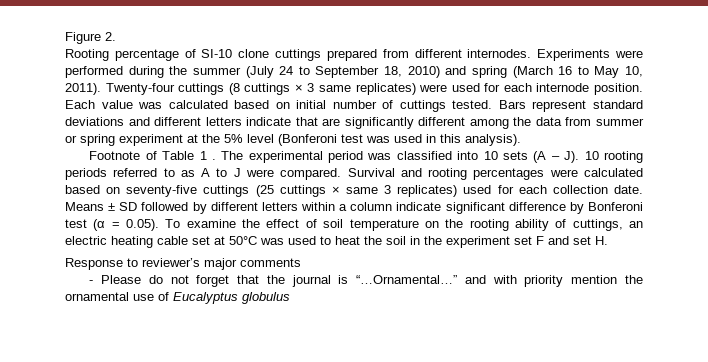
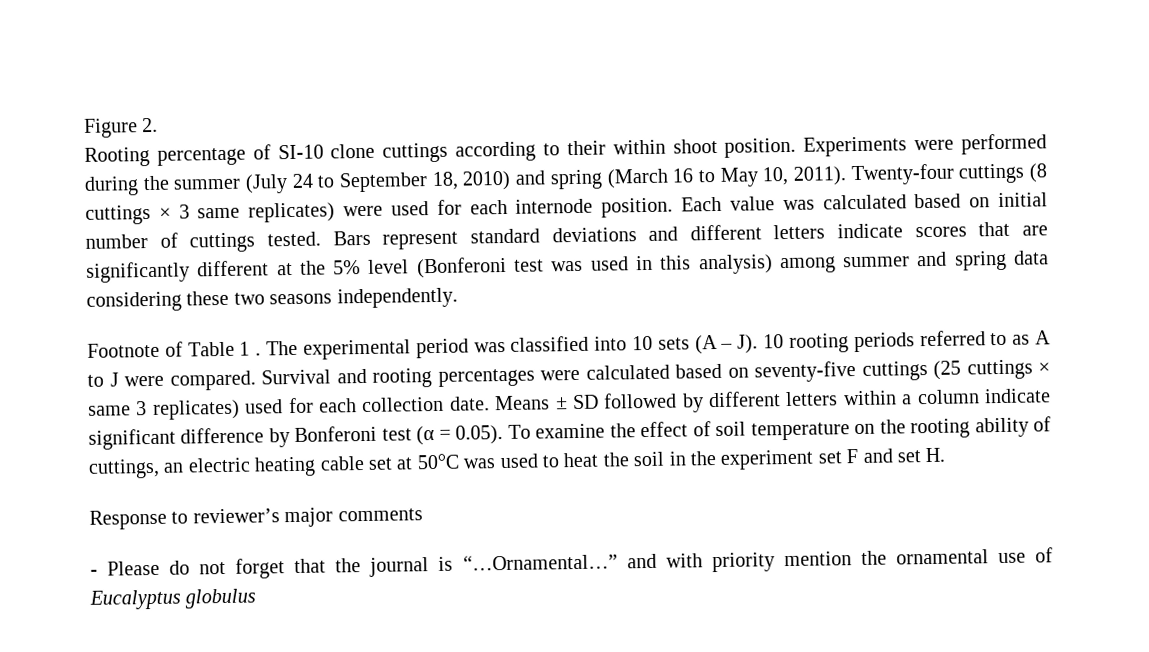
[326,49,532,61] prepared from different internodes. -> [455,137,797,162] according to their within shoot position.
(292, 121) none -> [914,226,967,238] scores
[469,117,645,129] [65,134,183,146] among the data from summer or spring experiment -> (270, 268) none
[465,134,521,146] analysis). -> [698,250,1049,275] [86,287,458,312] analysis) among summer and spring data considering these two seasons independently.

